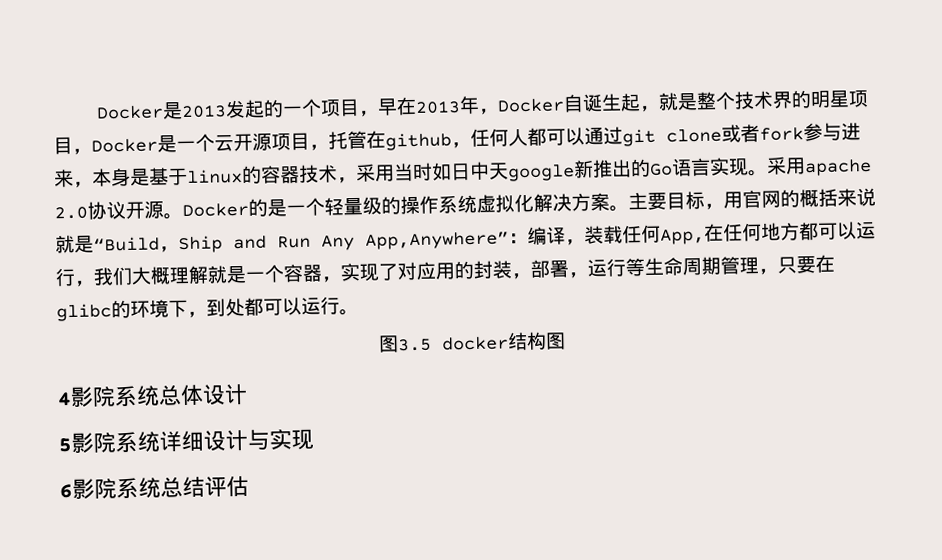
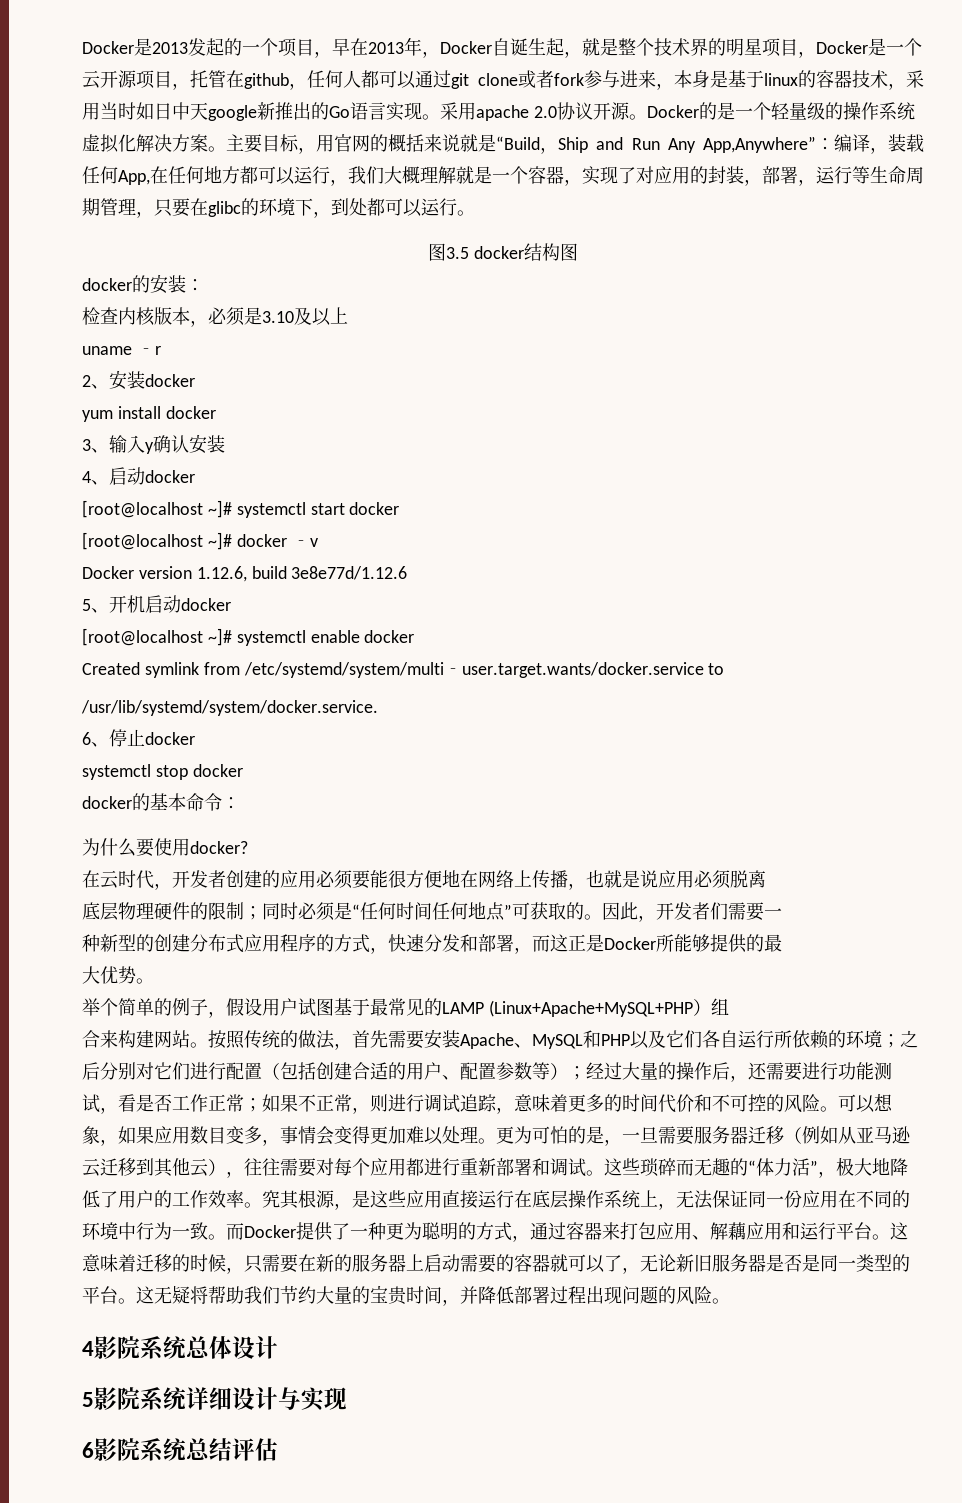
(566, 341) none -> [82,274,204,294] [82,307,348,327] [82,346,161,355] [82,370,195,390] [82,406,216,422] [82,434,225,454] [82,467,195,485] [82,500,400,518] [82,532,318,550] [82,566,408,582] [82,595,231,613] [82,628,415,646] [82,662,725,678] [81,700,378,716] [82,729,195,747] [82,764,243,780] [82,793,240,811] [82,838,248,857] [82,870,766,890] [82,902,782,922] [82,934,782,954] [82,966,154,984] [82,998,729,1018] [82,1029,918,1050] [82,1062,892,1082] [82,1093,893,1114] [82,1126,911,1146] [82,1157,908,1178] [82,1190,910,1210] [82,1222,908,1242] [82,1254,910,1274] [82,1285,730,1306] // docker的安装： // 检查内核版本，必须是3.10及以上 // uname ‐r // 2、安装docker // yum install docker // 3、输入y确认安装 // 4、启动docker // [root@localhost ~]# systemctl start docker // [root@localhost ~]# docker ‐v // Docker version 1.12.6, build 3e8e77d/1.12.6 // 5、开机启动docker // [root@localhost ~]# systemctl enable docker // Created symlink from /etc/systemd/system/multi‐user.target.wants/docker.service to // /usr/lib/systemd/system/docker.service. // 6、停止docker // systemctl stop docker // docker的基本命令： // 为什么要使用docker? // 在云时代，开发者创建的应用必须要能很方便地在网络上传播，也就是说应用必须脱离 // 底层物理硬件的限制；同时必须是“任何时间任何地点”可获取的。因此，开发者们需要一 // 种新型的创建分布式应用程序的方式，快速分发和部署，而这正是Docker所能够提供的最 // 大优势。 // 举个简单的例子，假设用户试图基于最常见的LAMP (Linux+Apache+MySQL+PHP）组 // 合来构建网站。按照传统的做法，首先需要安装Apache、MySQL和PHP以及它们各自运行所依赖的环境；之后分别对它们进行配置（包括创建合适的用户、配置参数等）；经过大量的操作后，还需要进行功能测试，看是否工作正常；如果不正常，则进行调试追踪，意味着更多的时间代价和不可控的风险。可以想象，如果应用数目变多，事情会变得更加难以处理。更为可怕的是，一旦需要服务器迁移（例如从亚马逊云迁移到其他云），往往需要对每个应用都进行重新部署和调试。这些琐碎而无趣的“体力活”，极大地降低了用户的工作效率。究其根源，是这些应用直接运行在底层操作系统上，无法保证同一份应用在不同的环境中行为一致。而Docker提供了一种更为聪明的方式，通过容器来打包应用、解藕应用和运行平台。这意味着迁移的时候，只需要在新的服务器上启动需要的容器就可以了，无论新旧服务器是否是同一类型的平台。这无疑将帮助我们节约大量的宝贵时间，并降低部署过程出现问题的风险。

